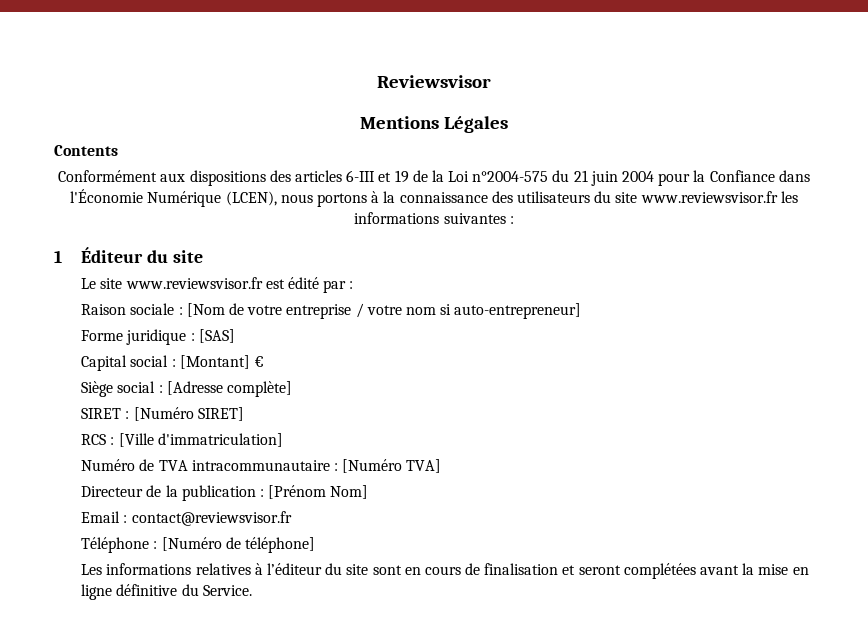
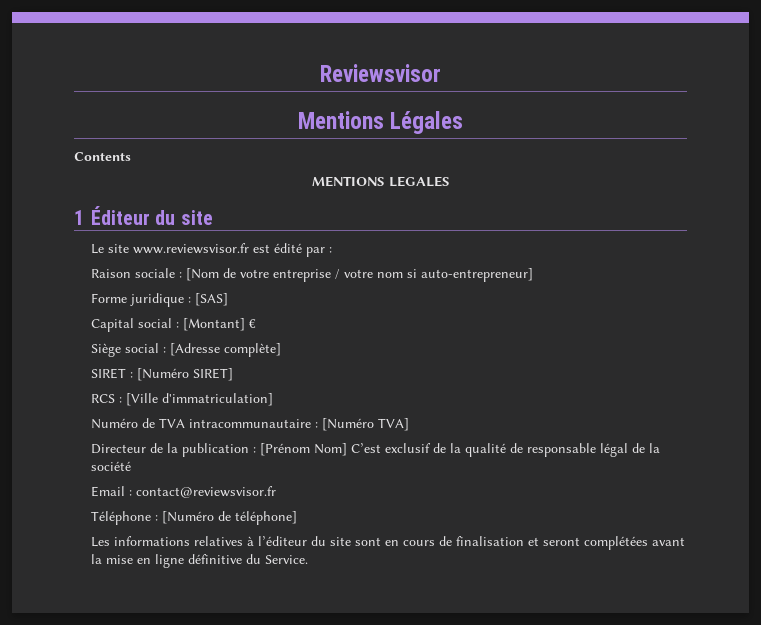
[58,170,810,186] [70,189,798,207] [354,212,514,224] Conformément aux dispositions des articles 6-III et 19 de la Loi n°2004-575 du 21 juin 2004 pour la Confiance dans l'Économie Numérique (LCEN), nous portons à la connaissance des utilisateurs du site www.reviewsvisor.fr les informations suivantes : -> [311,176,450,187] MENTIONS LEGALES
(369, 492) none -> [350,443,660,457] [90,461,131,471] C’est exclusif de la qualité de responsable légal de la société

